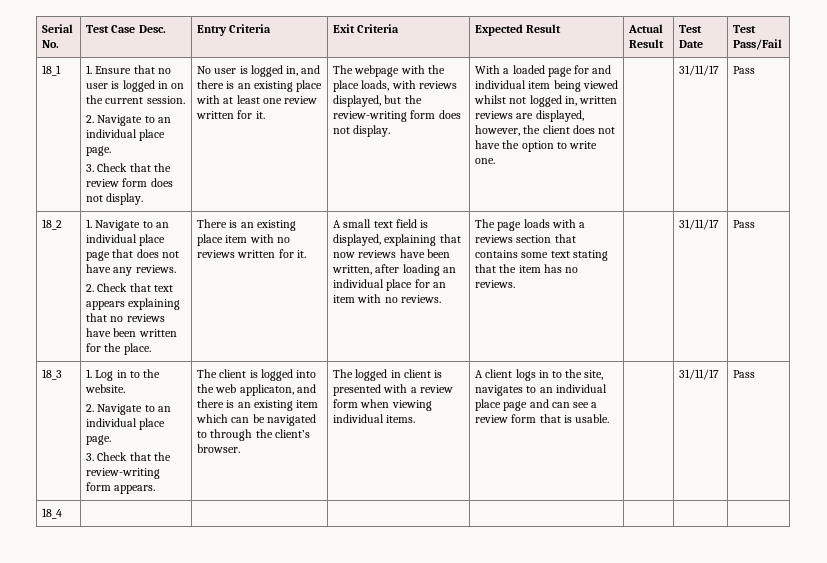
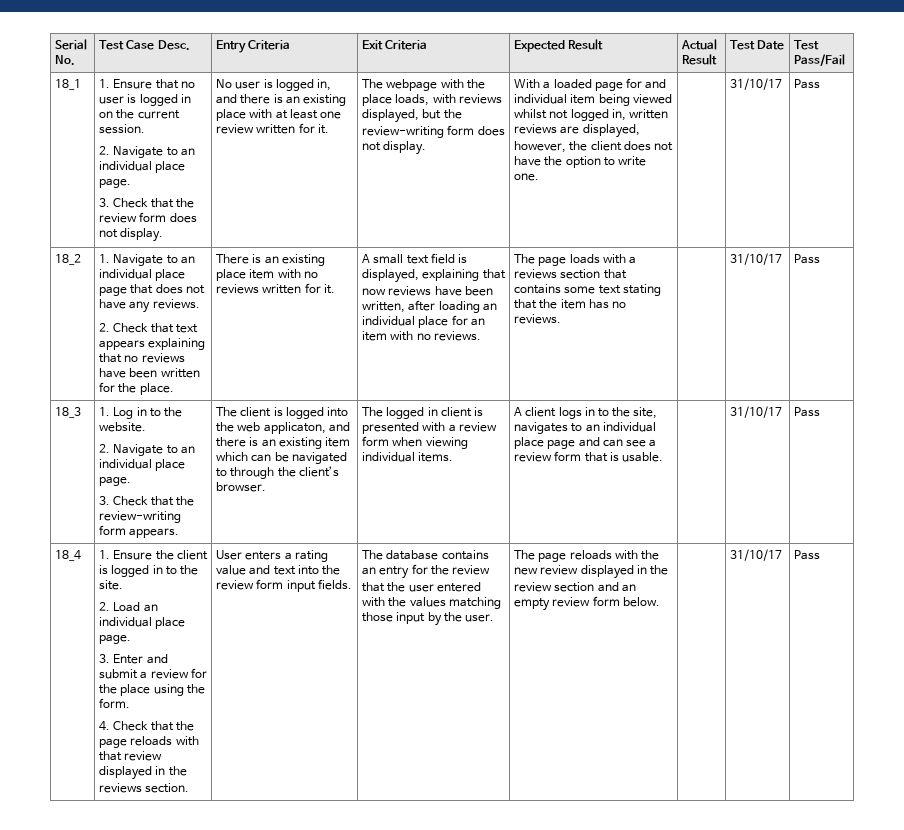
[679,65,720,76] 31/11/17 -> [730,78,783,90] 31/10/17
[679,219,720,230] 31/11/17 -> [730,253,783,265] 31/10/17
[679,369,720,380] 31/11/17 -> [730,406,783,418] 31/10/17
(63, 513) | | | | | | -> [99,550,208,560] [99,565,198,577] [99,580,124,590] [99,602,158,612] [99,617,186,629] [99,634,132,644] [99,654,168,664] [99,668,207,679] [99,684,205,696] [99,698,131,708] [99,721,194,731] [99,736,199,748] [99,751,163,761] [99,766,187,780] [99,783,190,793] [216,550,328,562] [216,565,340,575] [216,579,352,592] [362,550,489,560] [362,564,490,579] [362,582,481,592] [362,597,501,609] [362,612,494,626] [514,550,659,562] [514,565,668,579] [514,582,636,592] [514,596,660,611] [730,549,783,561] [794,550,821,560] 1. Ensure the client is logged in to the site. // 2. Load an individual place page. // 3. Enter and submit a review for the place using the form. // 4. Check that the page reloads with that review displayed in the reviews section. | User enters a rating value and text into the review form input fields. | The database contains an entry for the review that the user entered with the values matching those input by the user. | The page reloads with the new review displayed in the review section and an empty review form below. | | 31/10/17 | Pass

